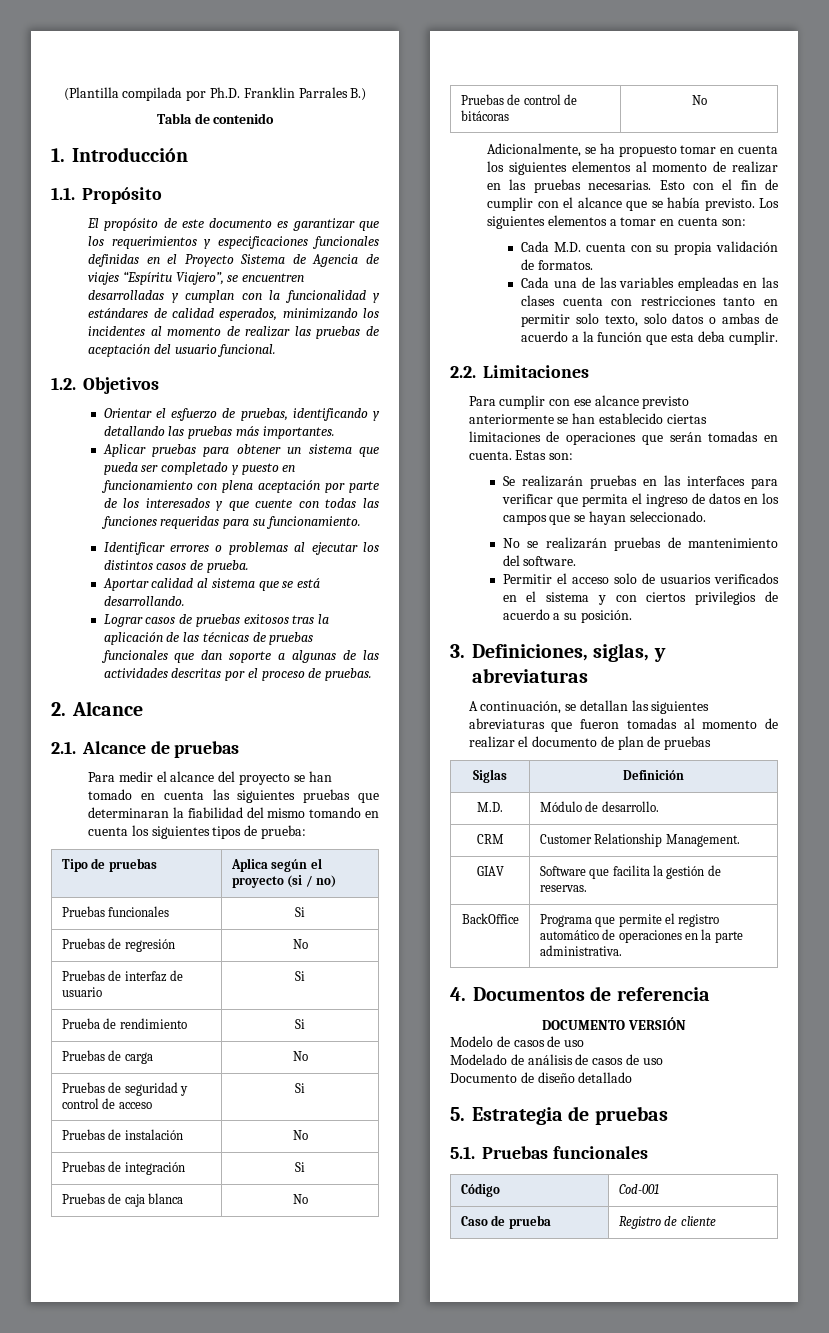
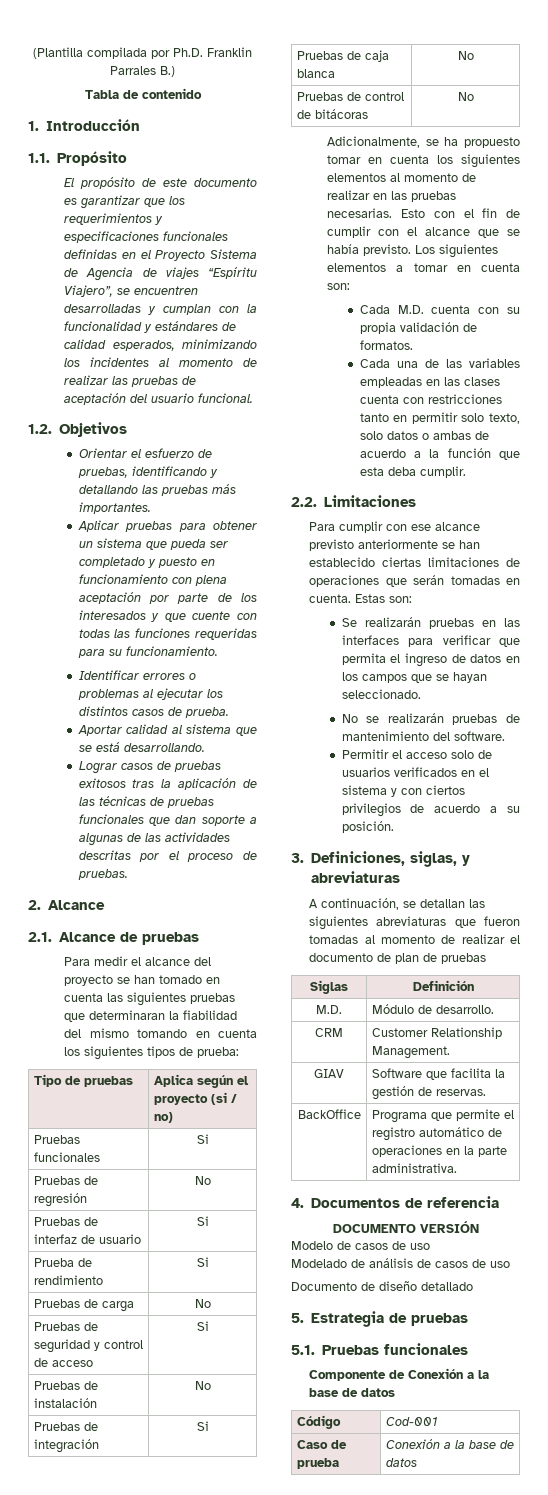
(648, 1152) none -> [309,1368,490,1381] [309,1388,396,1397] // Componente de Conexión a la base de datos
[618,1216,716,1229] Registro de cliente -> [385,1439,514,1449] [385,1458,417,1467] Conexión a la base de datos

